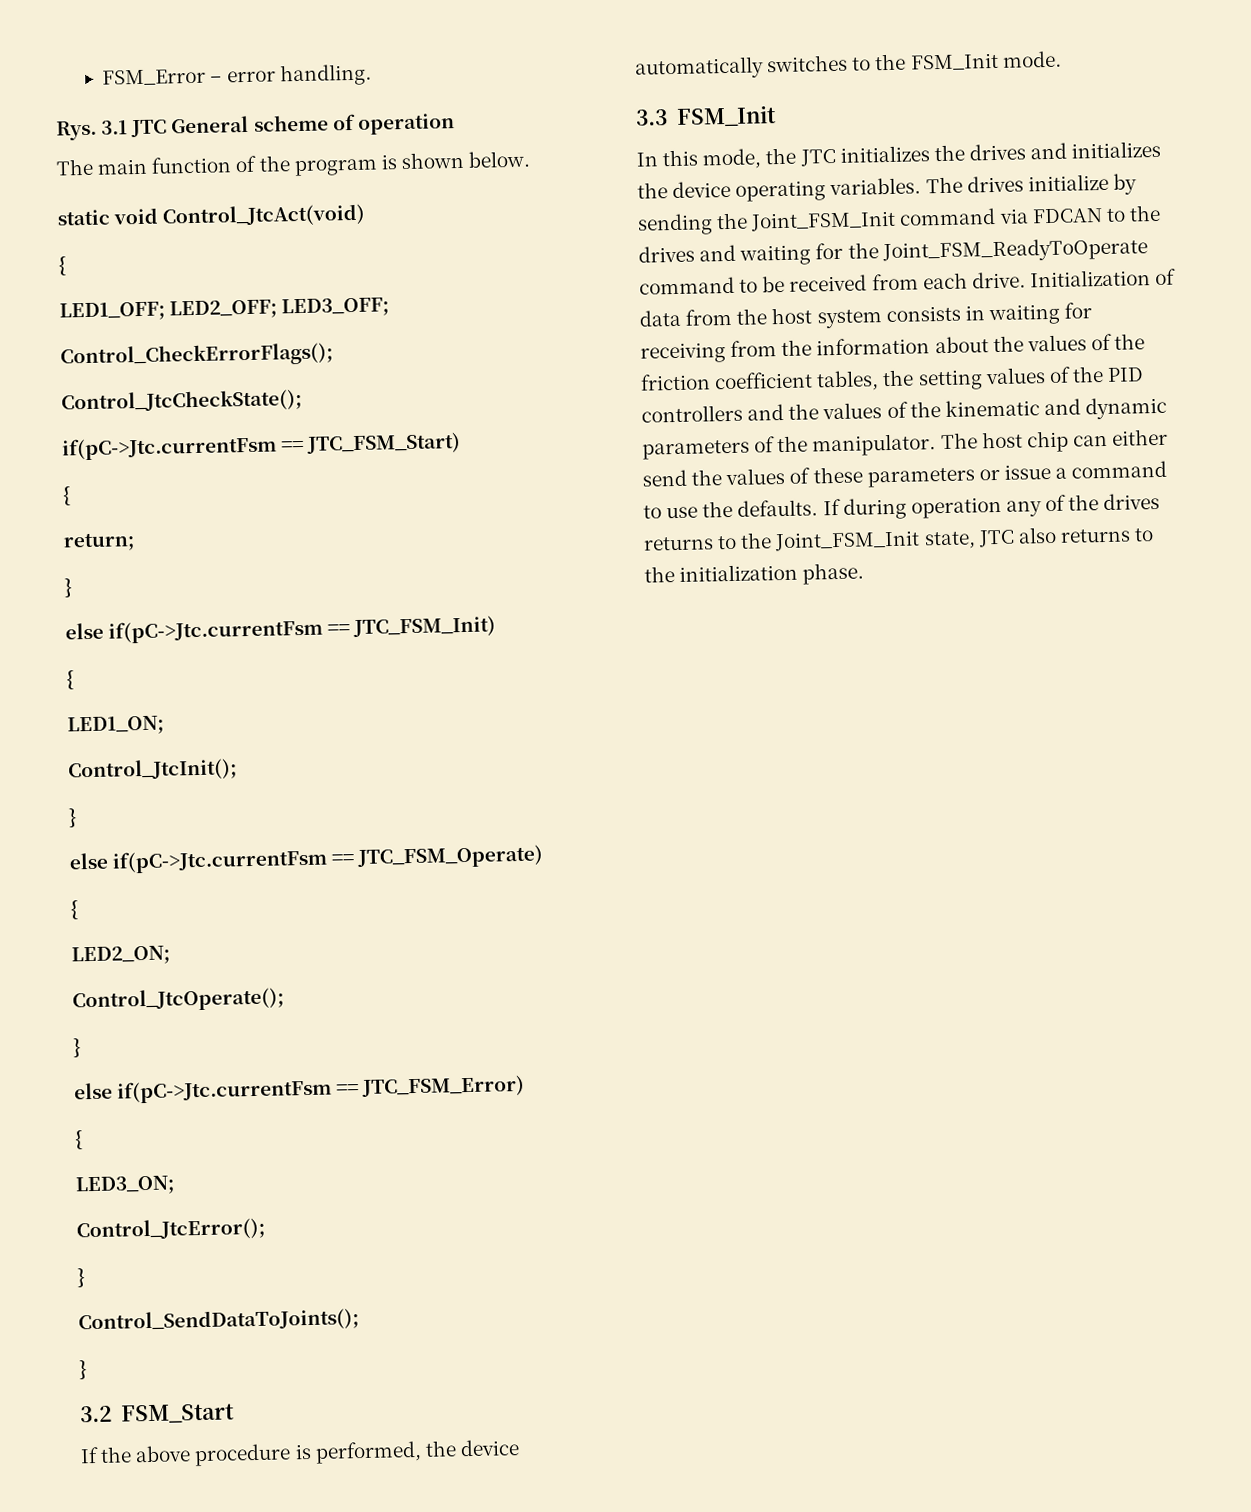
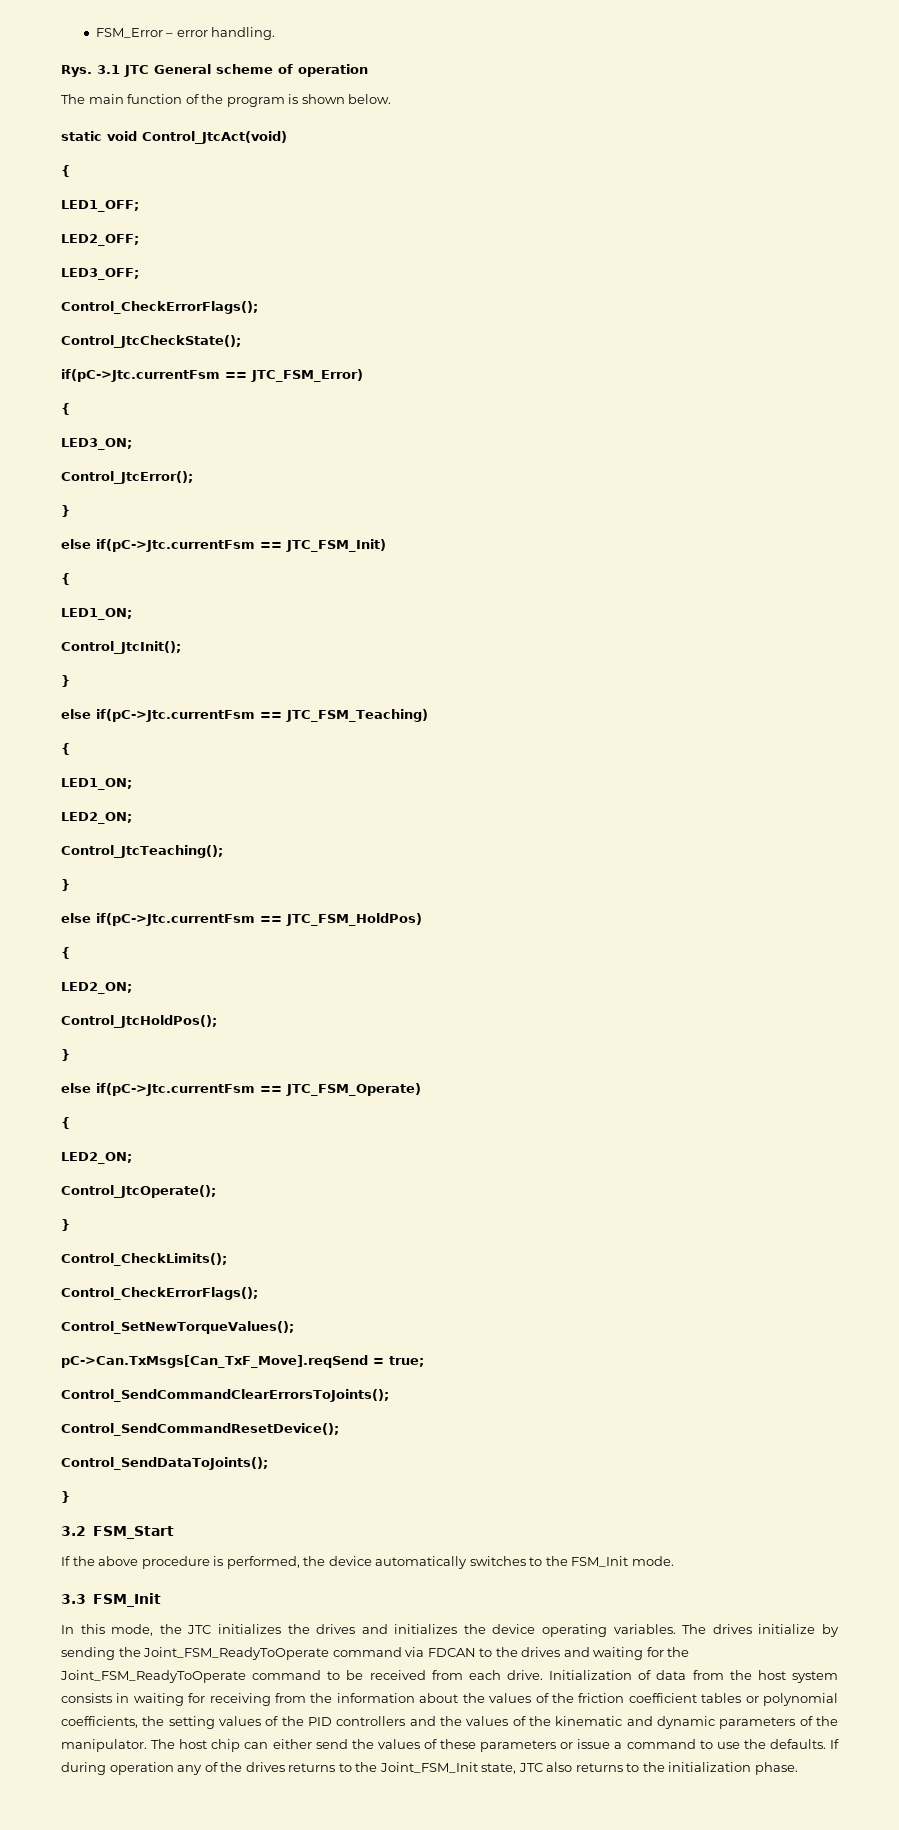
(165, 311) none -> (139, 206) //
(278, 309) none -> (139, 240) //
[306,432,462,455] [62,486,71,506] [63,532,135,552] JTC_FSM_Start) // { // return; -> [251,369,363,382] [61,403,70,415] [61,438,132,450] [61,471,193,484] JTC_FSM_Error) // { // LED3_ON; // Control_JtcError();
(77, 818) none -> [61,709,428,722] [61,743,70,755] [61,778,132,790] [61,812,132,824] [61,845,223,858] [61,879,70,891] [61,913,422,926] [61,947,70,959] [61,982,132,994] [61,1015,217,1028] [61,1049,70,1061] // else if(pC->Jtc.currentFsm == JTC_FSM_Teaching) // { // LED1_ON; // LED2_ON; // Control_JtcTeaching(); // } // else if(pC->Jtc.currentFsm == JTC_FSM_HoldPos) // { // LED2_ON; // Control_JtcHoldPos(); // }
[74,1074,526,1104] [74,1130,83,1150] [75,1175,175,1196] [76,1217,265,1242] [77,1268,85,1288] else if(pC->Jtc.currentFsm == JTC_FSM_Error) // { // LED3_ON; // Control_JtcError(); // } -> [61,1253,227,1266] [61,1287,258,1300] [61,1321,294,1334] [61,1355,424,1368] [61,1389,389,1402] [61,1423,339,1436] Control_CheckLimits(); // Control_CheckErrorFlags(); // Control_SetNewTorqueValues(); // pC->Can.TxMsgs[Can_TxF_Move].reqSend = true; // Control_SendCommandClearErrorsToJoints(); // Control_SendCommandResetDevice();
[750,210,897,232] Joint_FSM_Init -> [143,1647,330,1660] Joint_FSM_ReadyToOperate
[816,370,880,392] tables, -> [701,1693,838,1706] [61,1716,138,1728] tables or polynomial coefficients,

